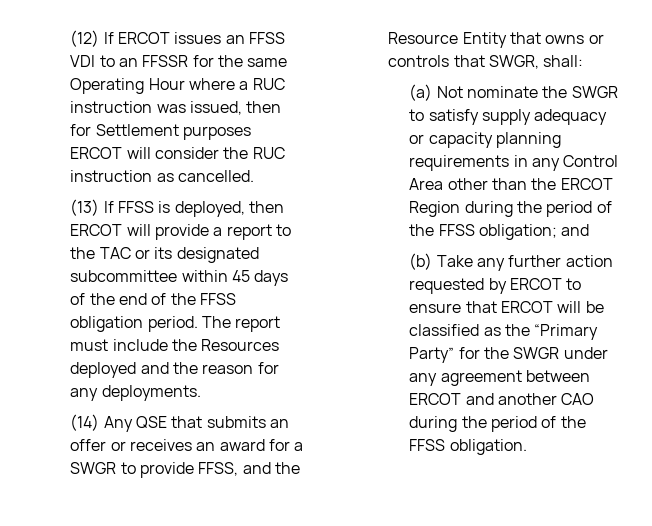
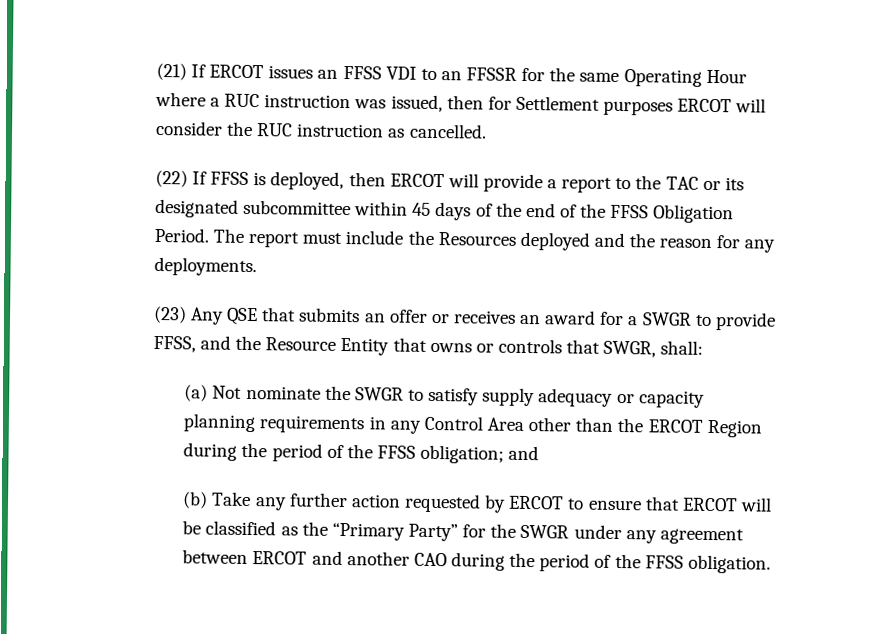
[70,30,100,47] (12) -> [155,62,187,81] (21)
[70,199,100,216] (13) -> [154,169,188,188] (22)
[70,316,198,332] obligation period. -> [653,204,735,224] [153,227,209,243] Obligation Period.
[70,414,100,431] (14) -> [152,305,187,324] (23)

